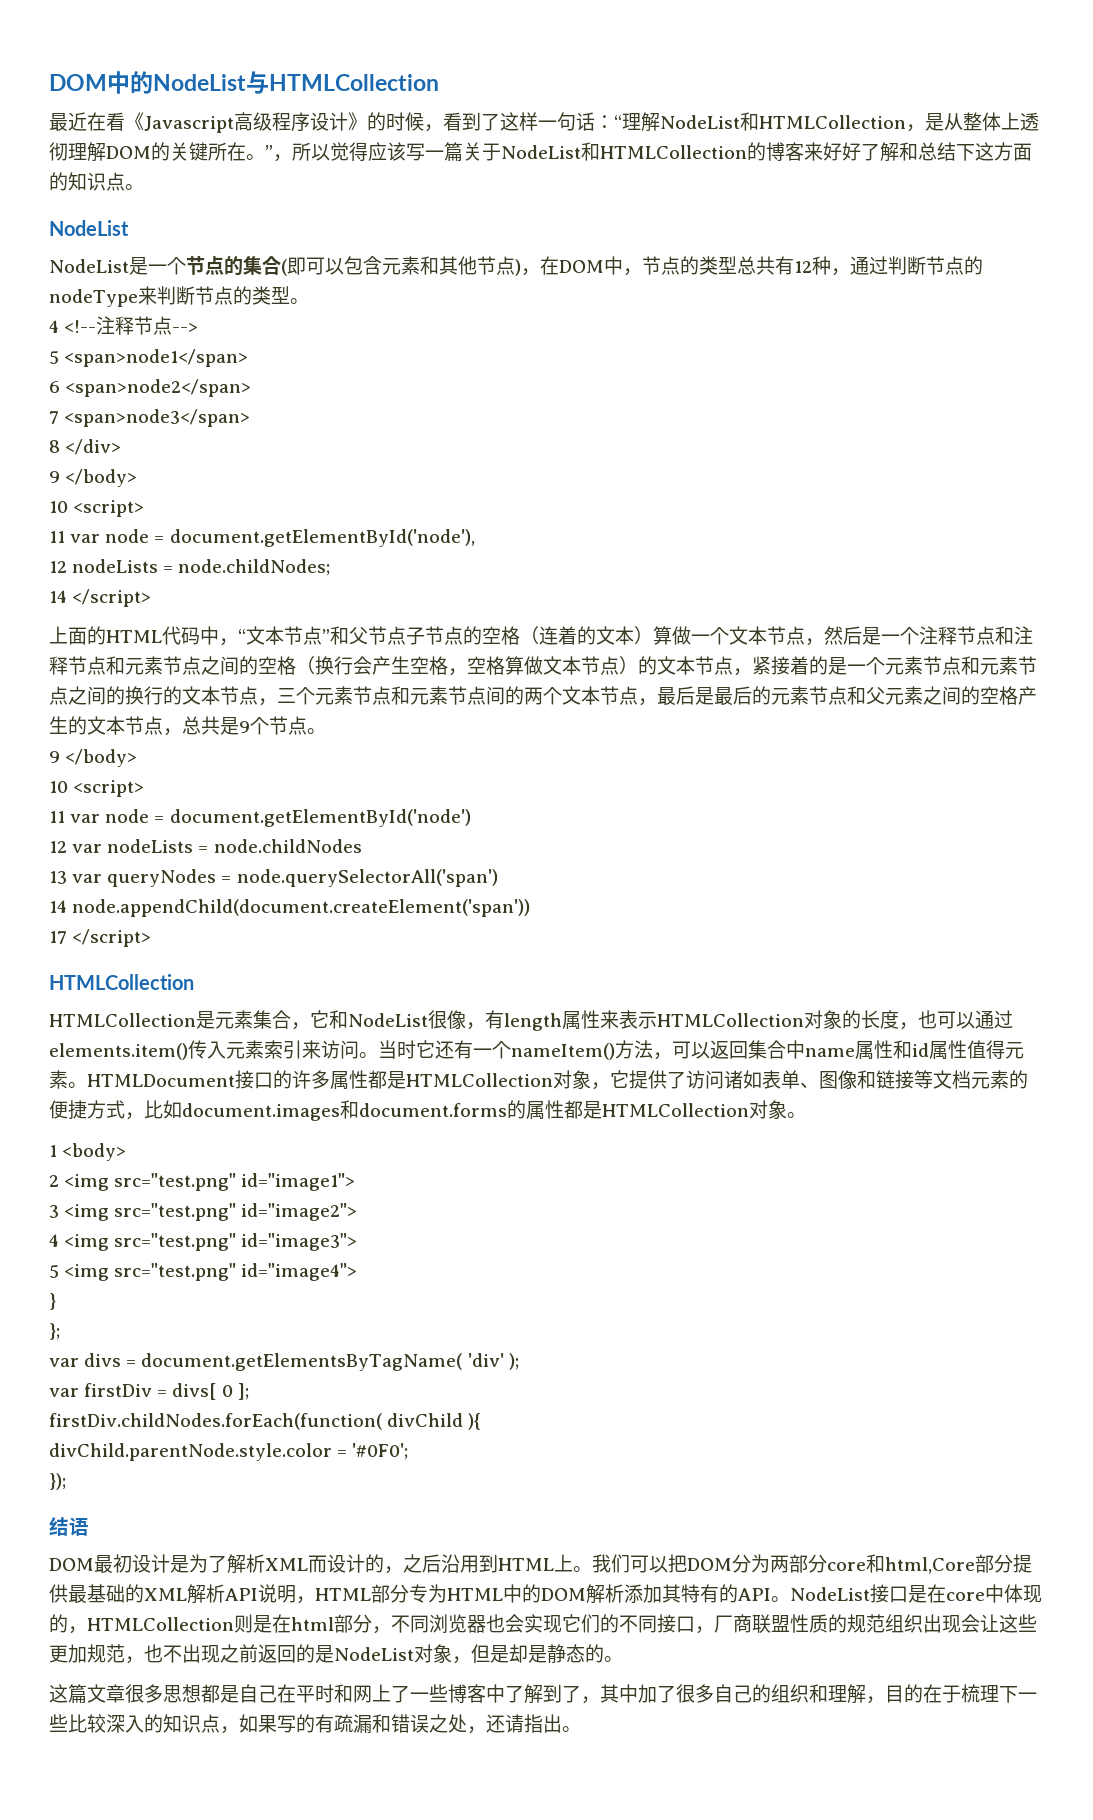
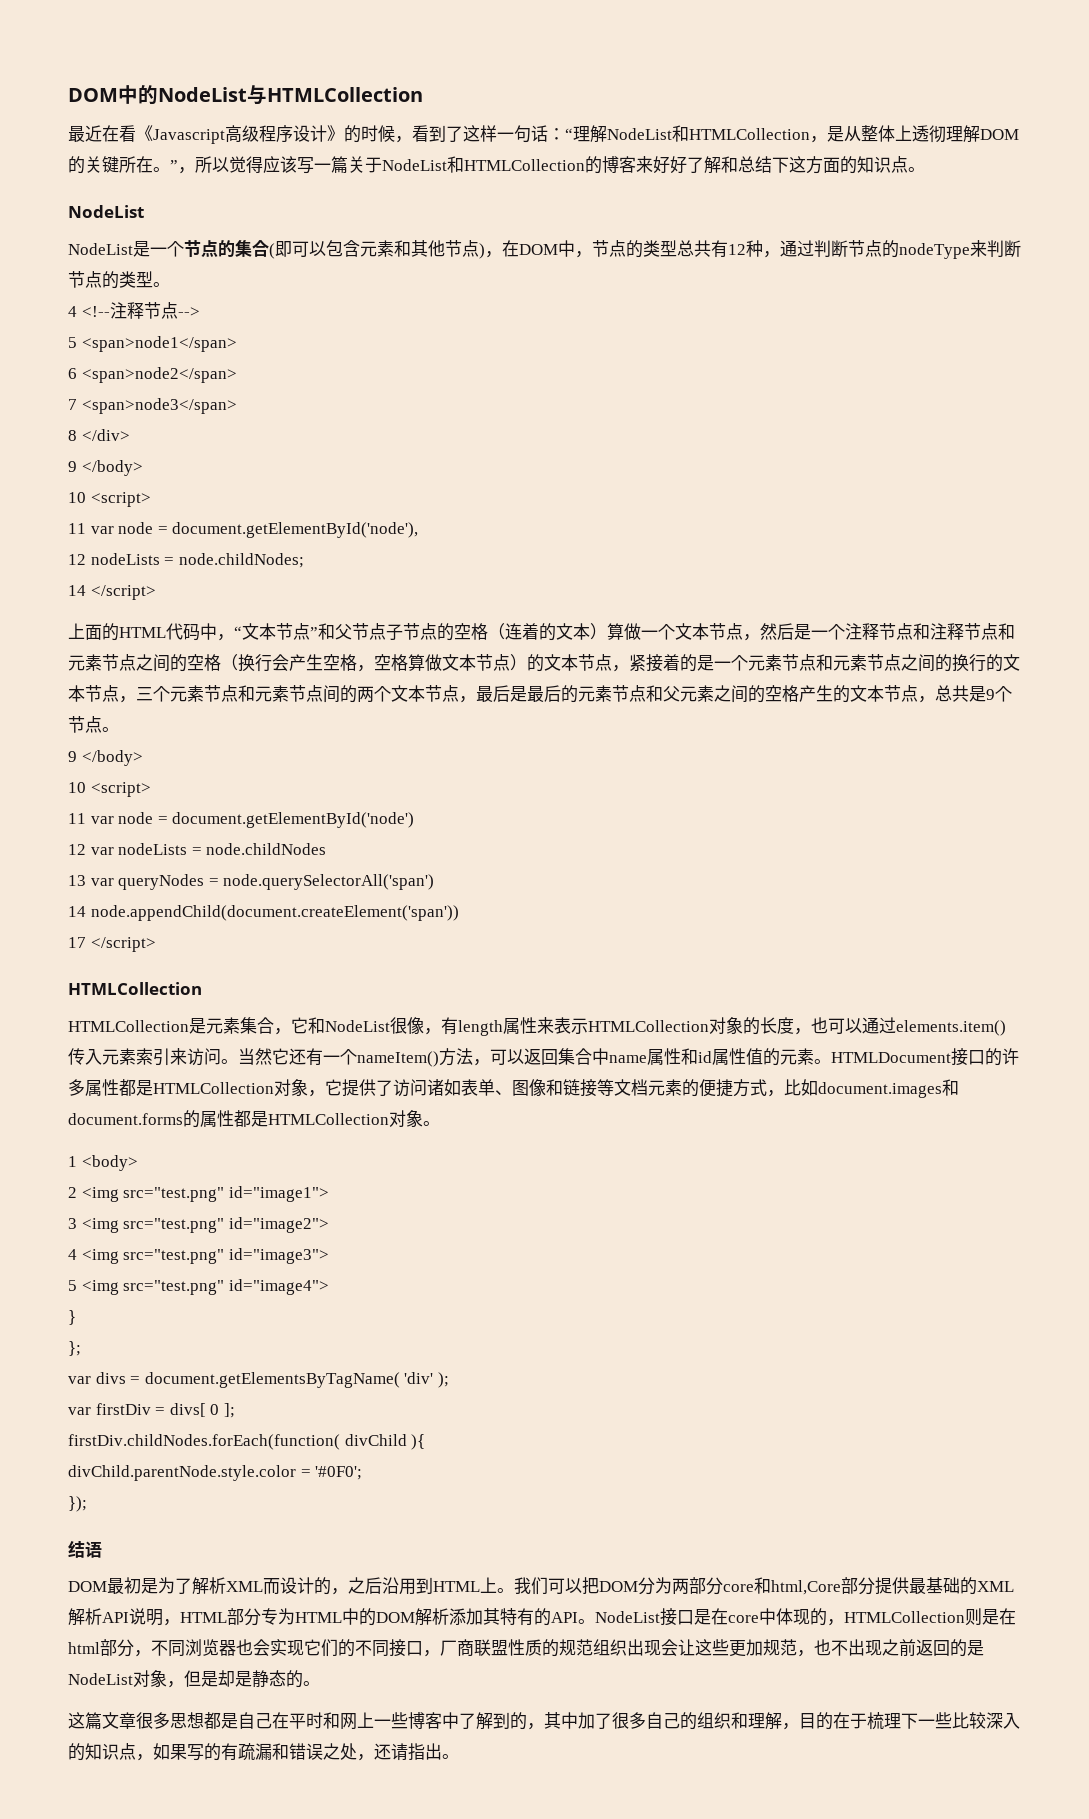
[397,1040,416,1059] 时 -> [255,1048,272,1065] 然
[986,1040,1005,1059] 得 -> [763,1048,780,1066] 的
[132,1554,170,1573] 设计 -> (141, 1585) none
[391,1685,410,1703] 了 -> (374, 1720) none
[562,1685,581,1703] 了 -> [510,1712,527,1730] 的

